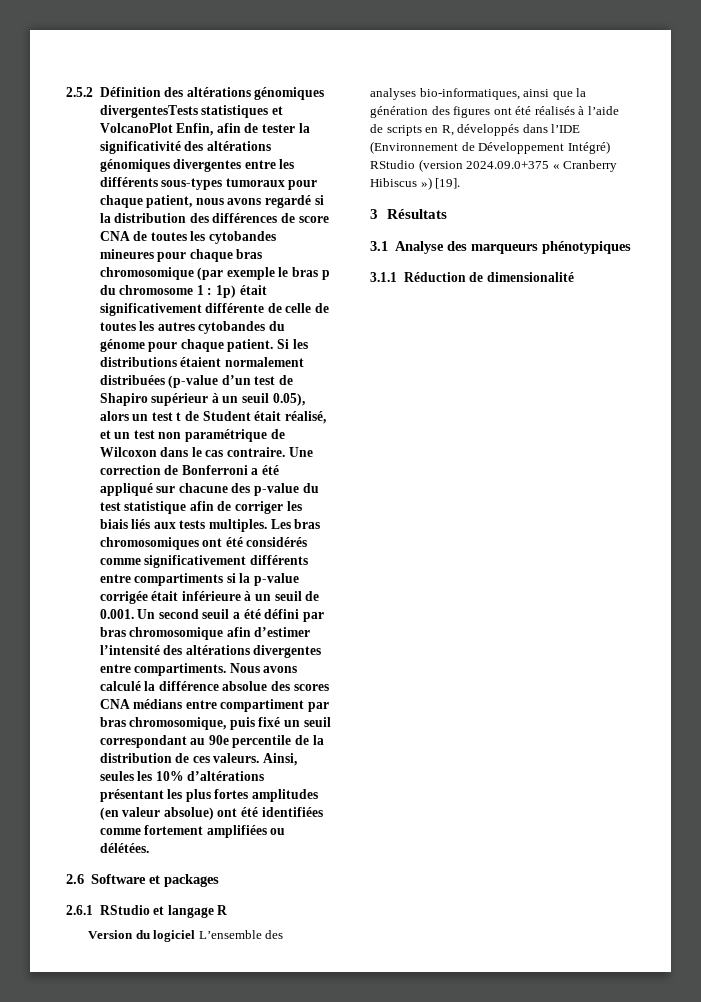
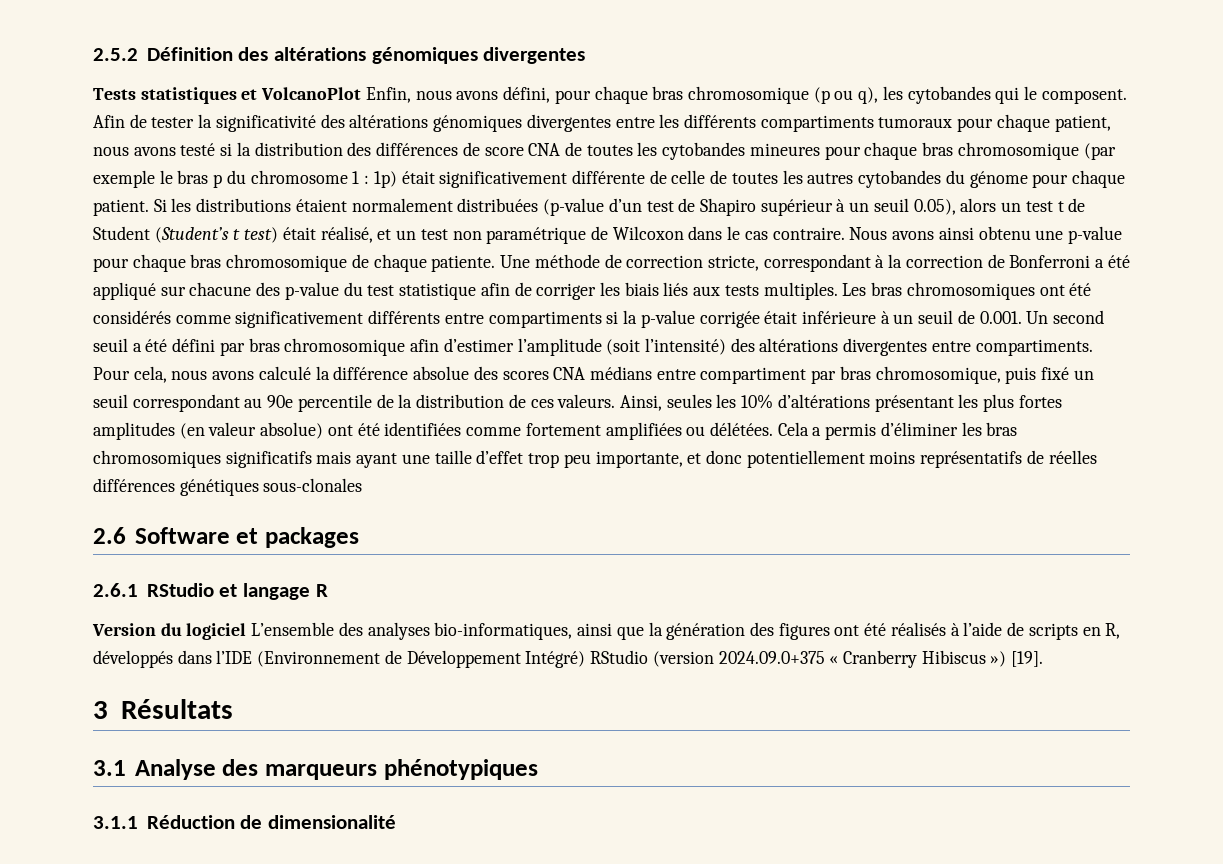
[99,105,198,118] divergentesTests -> [483,47,586,64] [93,88,136,100] divergentes // Tests
[216,123,241,133] afin -> [415,86,1127,104] [93,115,125,128] nous avons défini, pour chaque bras chromosomique (p ou q), les cytobandes qui le composent. Afin
[161,178,223,190] sous-types -> [760,115,874,132] compartiments
[265,195,312,208] regardé -> [180,143,216,156] testé
(251, 416) none -> [154,227,279,243] (Student’s t test)
[288,447,313,457] Une -> [849,226,1122,244] [93,254,903,272] Nous avons ainsi obtenu une p-value pour chaque bras chromosomique de chaque patiente. Une méthode de correction stricte, correspondant à la
[99,645,160,655] l’intensité -> [517,338,726,356] l’amplitude (soit l’intensité)
[229,663,260,673] Nous -> [93,366,208,383] Pour cela, nous
(149, 848) none -> [777,422,1018,440] [93,450,1097,468] [93,478,363,496] Cela a permis d’éliminer les bras chromosomiques significatifs mais ayant une taille d’effet trop peu importante, et donc potentiellement moins représentatifs de réelles différences génétiques sous-clonales

